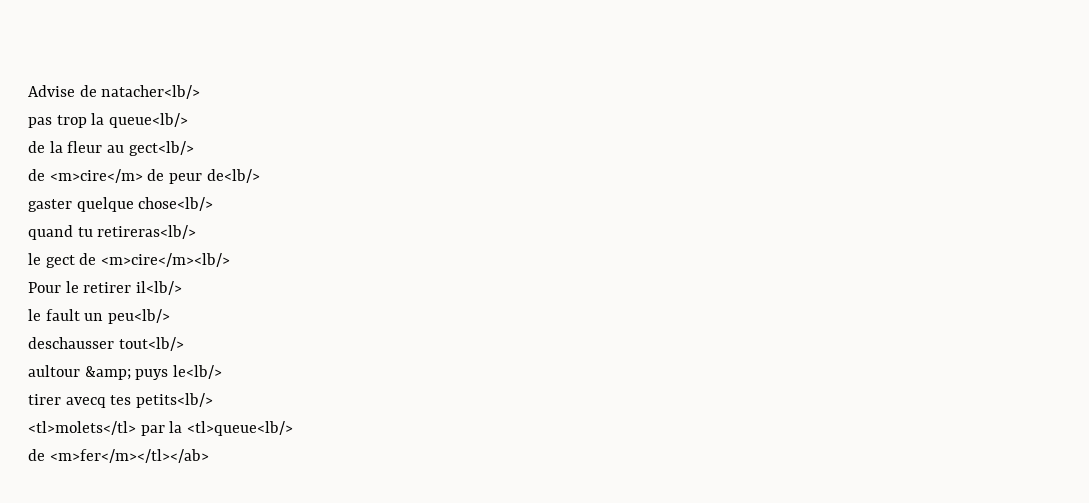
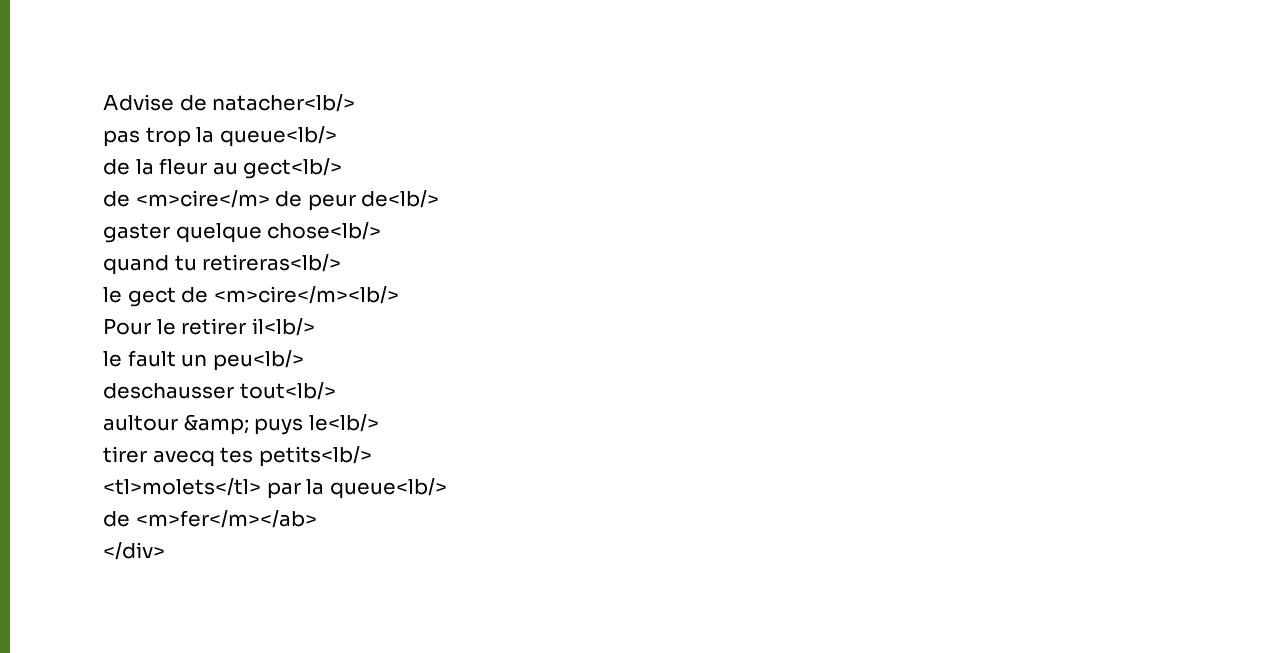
[187,421,294,436] [28,449,209,463] <tl>queue<lb/> // de <m>fer</m></tl></ab> -> [329,478,447,499] [103,510,317,528] [103,542,165,560] queue<lb/> // de <m>fer</m></ab> // </div>

